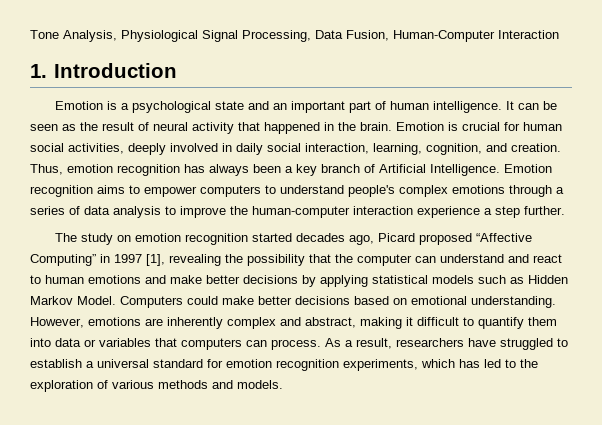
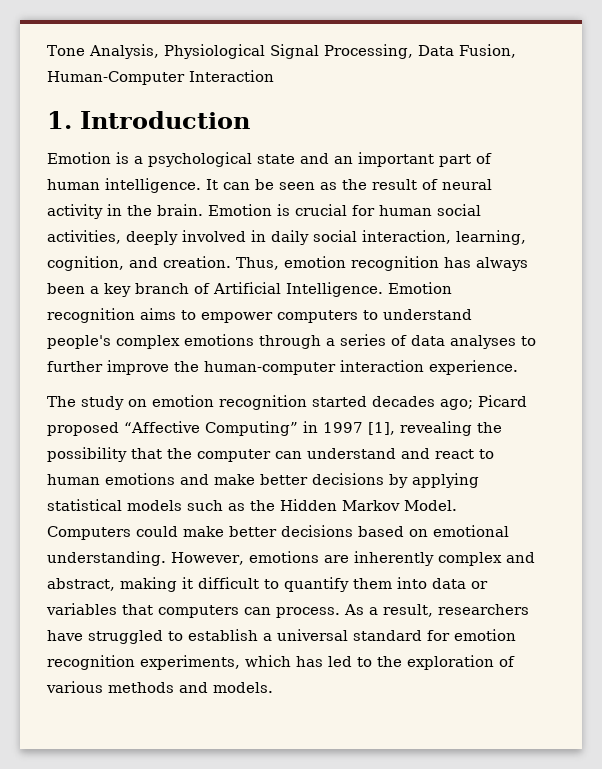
[238,122,320,134] that happened -> (103, 211) none
[113,206,176,218] analysis to -> [450,335,536,349] [47,361,103,372] analyses to further
[417,206,565,218] experience a step further. -> [429,360,518,375] experience.
[348,235,374,245] ago, -> [440,399,473,410] ago;
(524, 280) none -> [250,500,275,511] the

